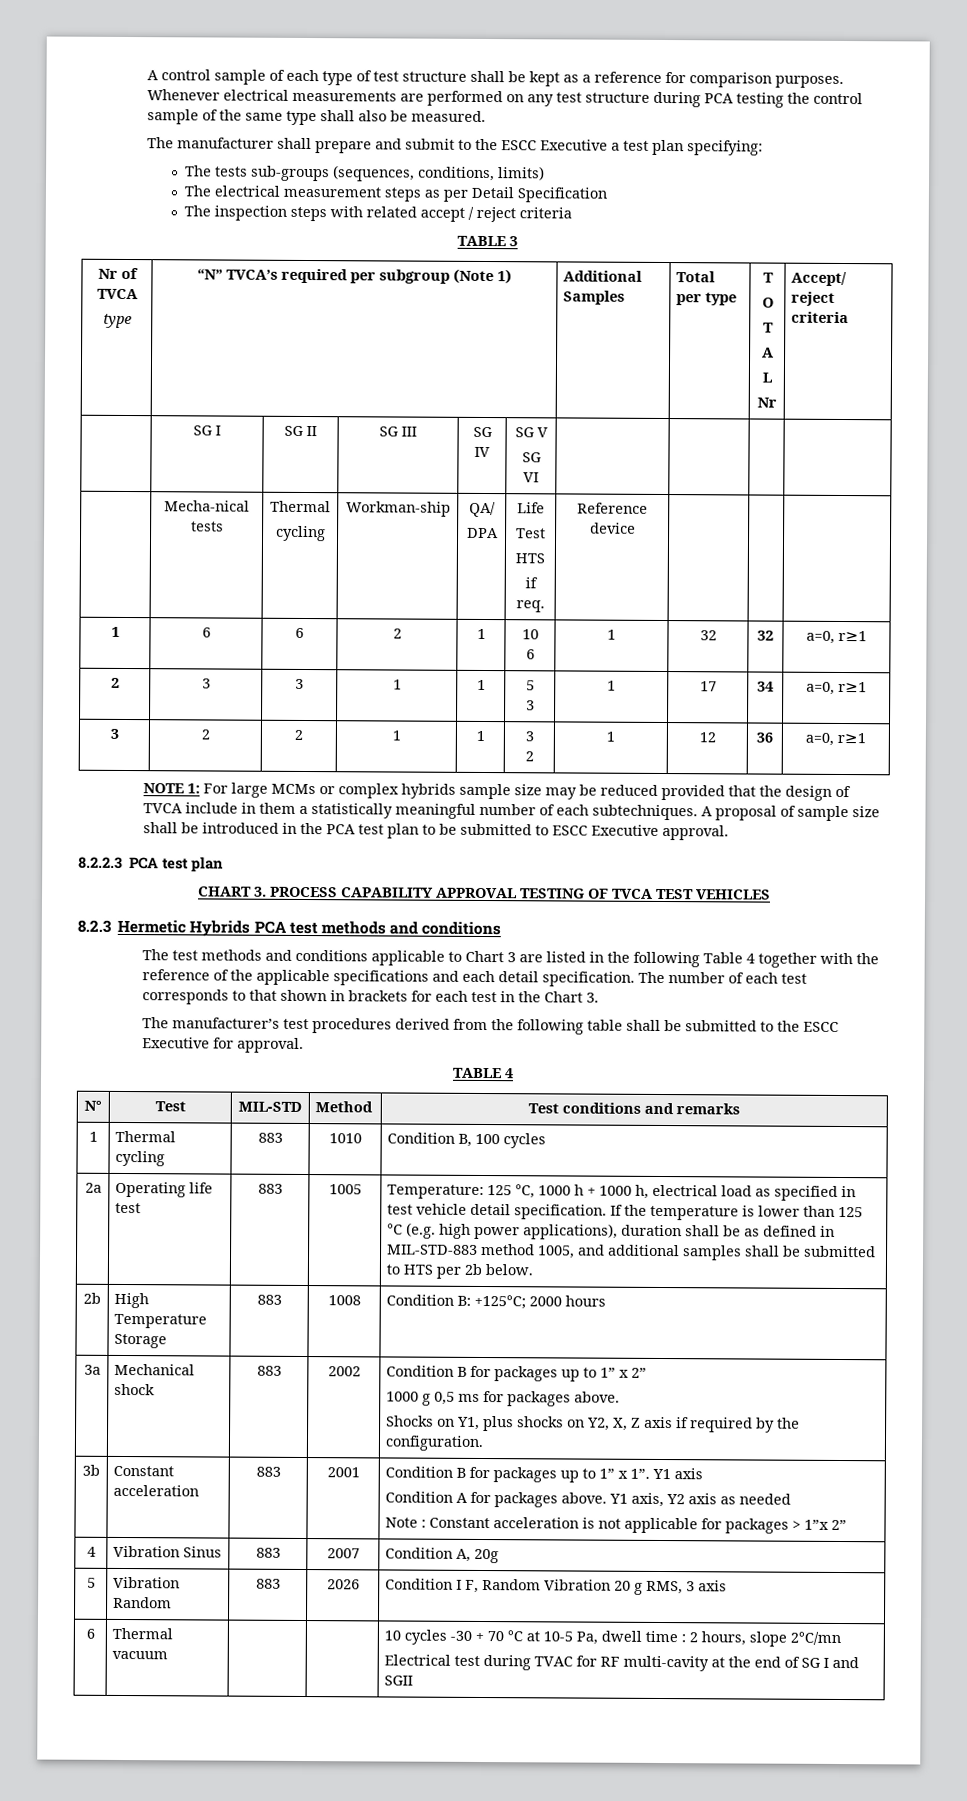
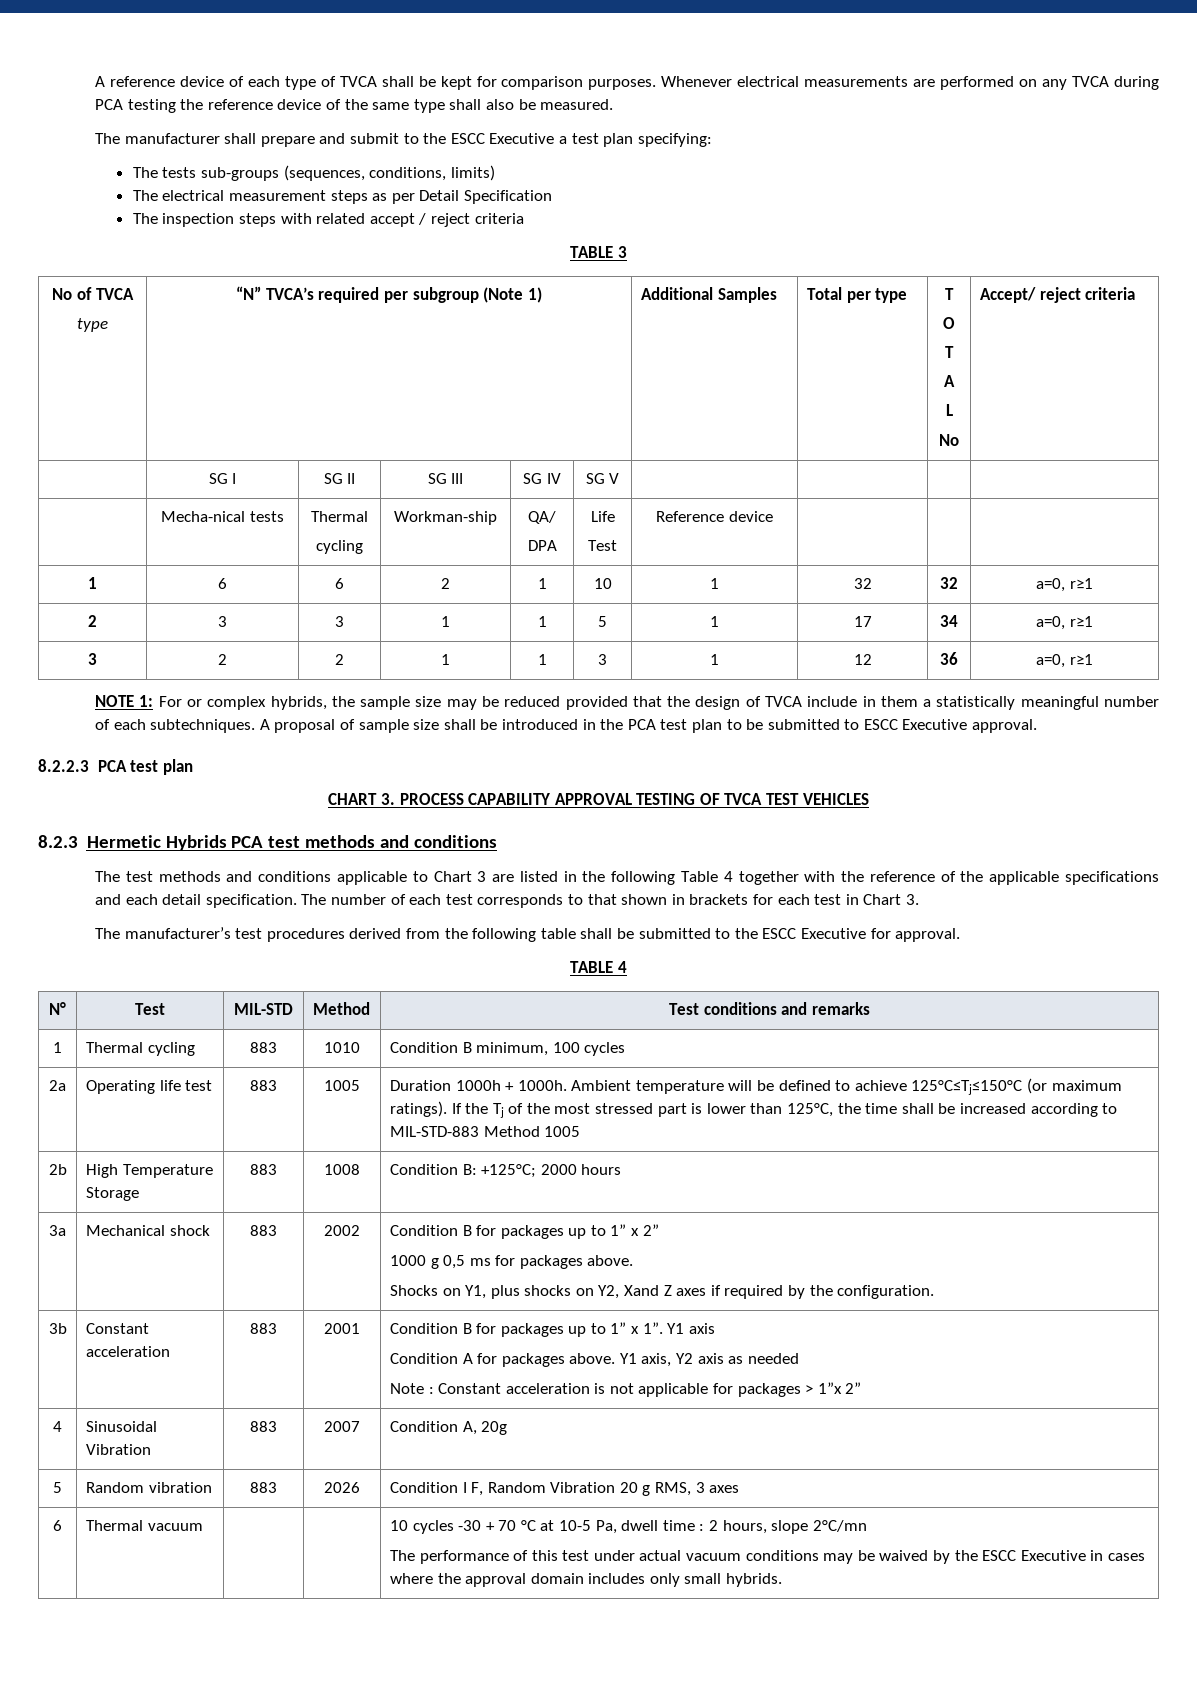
[147,69,267,85] A control sample -> [95,76,224,87] A reference device
[373,71,468,82] test structure -> [339,76,377,87] TVCA
[563,71,663,83] as a reference -> (472, 83) none
[556,92,651,103] test structure -> [1072,76,1110,87] TVCA
[813,92,864,105] [147,109,200,125] control sample -> [207,99,322,110] reference device
[97,268,118,279] Nr -> [52,288,73,300] No
[756,397,777,408] Nr -> [939,434,959,446] No
[521,452,542,463] [523,472,539,483] // SG VI -> (620, 478) none
[515,553,545,564] [524,577,538,589] [515,600,545,613] // HTS // if req. -> (617, 545) none
[525,649,535,660] // 6 -> (612, 583) none
[525,700,535,711] // 3 -> (607, 621) none
[524,751,534,762] // 2 -> (607, 659) none
[231,782,457,799] large MCMs or complex hybrids -> [186,696,355,710] or complex hybrids, the
[518,991,542,1003] the -> (859, 899) none
[458,1133,473,1147] B, -> [462,1042,549,1056] B minimum,
[387,1184,857,1201] [387,1203,864,1221] [387,1222,836,1240] [387,1243,877,1261] [386,1263,534,1279] Temperature: 125 °C, 1000 h + 1000 h, electrical load as specified in test vehicle detail specification. If the temperature is lower than 125 °C (e.g. high power applications), duration shall be as defined in MIL-STD-883 method 1005, and additional samples shall be submitted to HTS per 2b below. -> [389,1078,1122,1095] [389,1101,1118,1118] [389,1126,581,1137] Duration 1000h + 1000h. Ambient temperature will be defined to achieve 125°C≤Tj≤150°C (or maximum ratings). If the Tj of the most stressed part is lower than 125°C, the time shall be increased according to MIL-STD-883 Method 1005
[613,1416,674,1431] X, Z axis -> [624,1285,707,1296] Xand Z axes
[113,1545,223,1558] Vibration Sinus -> [85,1421,157,1432] [85,1444,151,1455] Sinusoidal Vibration
[113,1576,181,1589] [113,1596,173,1609] Vibration Random -> [85,1482,212,1493] Random vibration
[698,1580,728,1592] axis -> [709,1485,740,1493] axes
[384,1654,860,1672] [384,1675,414,1686] Electrical test during TVAC for RF multi-cavity at the end of SG I and SGII -> [389,1550,1145,1564] [389,1573,783,1587] The performance of this test under actual vacuum conditions may be waived by the ESCC Executive in cases where the approval domain includes only small hybrids.

